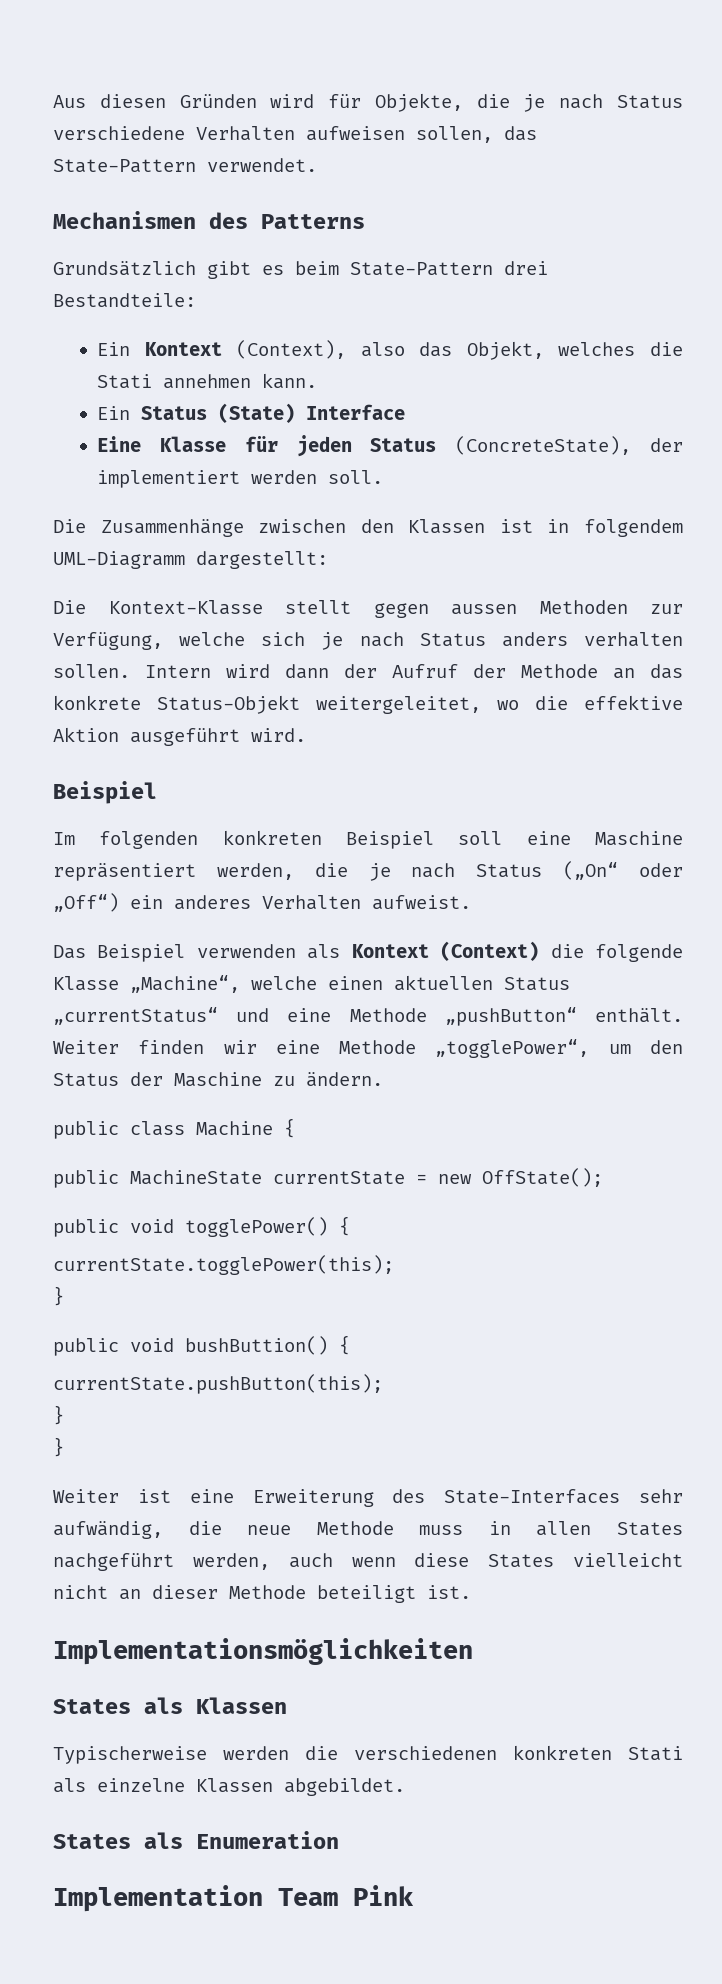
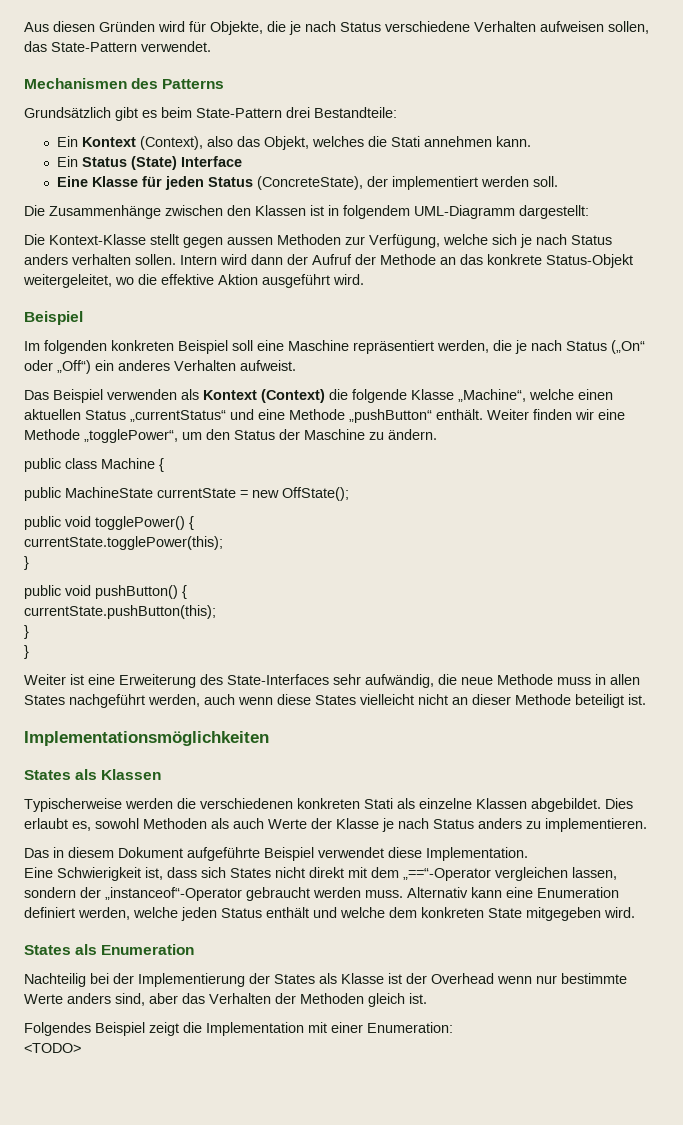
[185,1336,328,1355] bushButtion() -> [95,585,178,599] pushButton()
[53,1831,339,1849] [53,1885,414,1912] // States als Enumeration // Implementation Team Pink -> [605,798,633,809] [24,818,647,832] [24,847,528,861] [24,867,617,881] [24,887,619,901] [24,907,635,921] [24,944,195,955] [24,973,627,987] [24,993,427,1007] [24,1022,453,1036] [24,1043,81,1053] Dies erlaubt es, sowohl Methoden als auch Werte der Klasse je nach Status anders zu implementieren. // Das in diesem Dokument aufgeführte Beispiel verwendet diese Implementation. // Eine Schwierigkeit ist, dass sich States nicht direkt mit dem „==“-Operator vergleichen lassen, sondern der „instanceof“-Operator gebraucht werden muss. Alternativ kann eine Enumeration definiert werden, welche jeden Status enthält und welche dem konkreten State mitgegeben wird. // States als Enumeration // Nachteilig bei der Implementierung der States als Klasse ist der Overhead wenn nur bestimmte Werte anders sind, aber das Verhalten der Methoden gleich ist. // Folgendes Beispiel zeigt die Implementation mit einer Enumeration: // <TODO>

